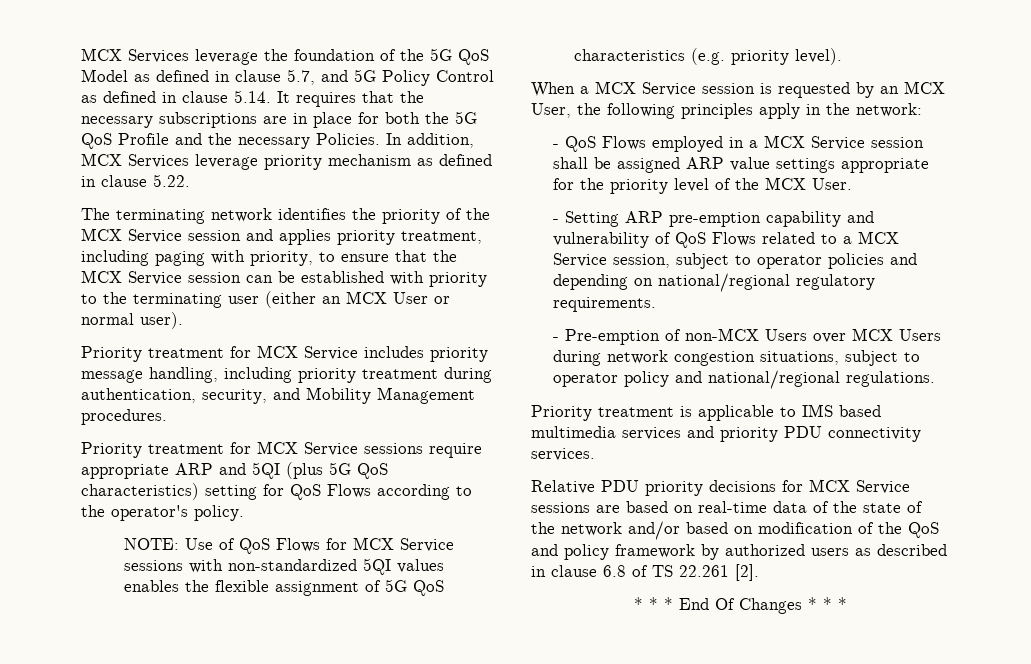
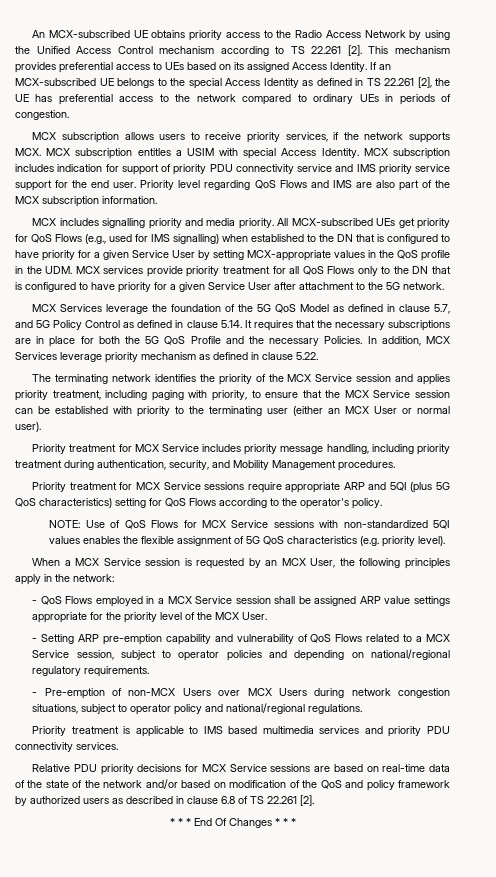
(81, 54) none -> [32,30,450,41] [15,45,451,56] [15,62,391,73] [15,77,450,89] [15,94,451,105] [15,110,69,120] [32,132,450,143] [15,148,451,159] [15,164,450,175] [15,180,450,191] [15,196,157,207] [32,218,450,229] [15,234,450,244] [15,250,450,261] [15,266,451,277] [15,282,444,293] An MCX-subscribed UE obtains priority access to the Radio Access Network by using the Unified Access Control mechanism according to TS 22.261 [2]. This mechanism provides preferential access to UEs based on its assigned Access Identity. If an MCX-subscribed UE belongs to the special Access Identity as defined in TS 22.261 [2], the UE has preferential access to the network compared to ordinary UEs in periods of congestion. // MCX subscription allows users to receive priority services, if the network supports MCX. MCX subscription entitles a USIM with special Access Identity. MCX subscription includes indication for support of priority PDU connectivity service and IMS priority service support for the end user. Priority level regarding QoS Flows and IMS are also part of the MCX subscription information. // MCX includes signalling priority and media priority. All MCX-subscribed UEs get priority for QoS Flows (e.g., used for IMS signalling) when established to the DN that is configured to have priority for a given Service User by setting MCX-appropriate values in the QoS profile in the UDM. MCX services provide priority treatment for all QoS Flows only to the DN that is configured to have priority for a given Service User after attachment to the 5G network. //

